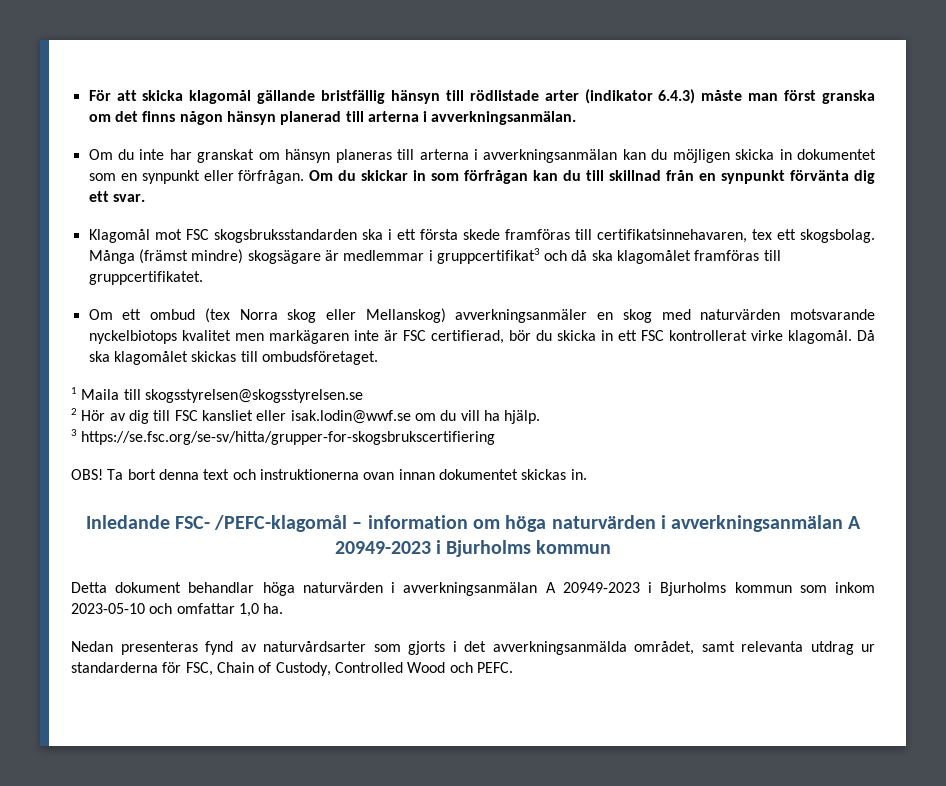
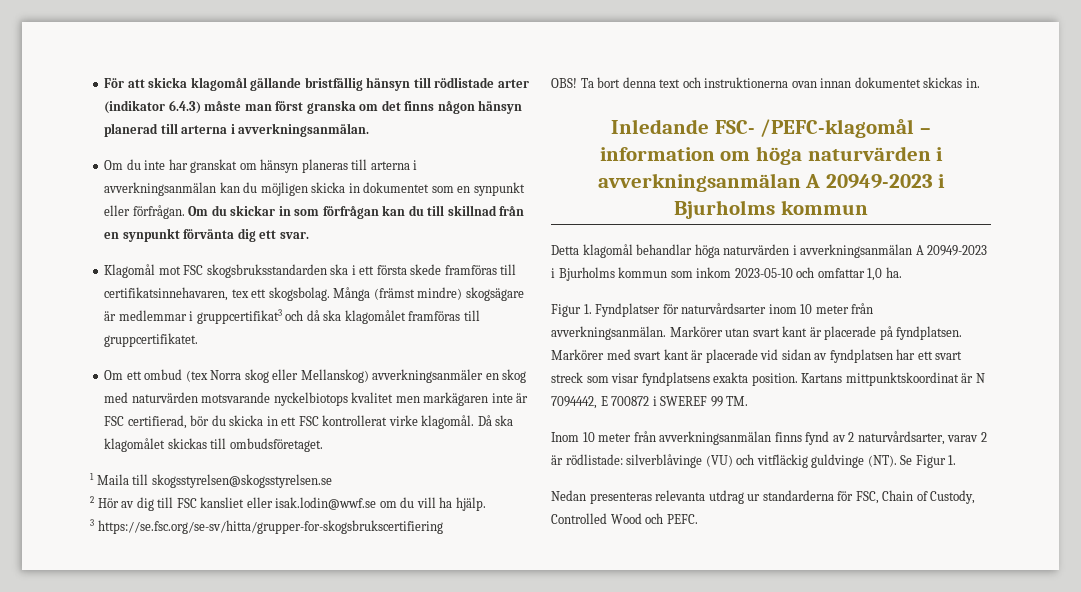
[115,582,182,593] dokument -> [582,244,633,258] klagomål
[71,641,735,655] Nedan presenteras fynd av naturvårdsarter som gjorts i det avverkningsanmälda området, samt -> [551,303,874,317] [551,326,963,340] [551,349,963,363] [551,372,985,386] [551,396,749,409] [551,431,987,445] [551,454,957,468] [551,490,652,504] Figur 1. Fyndplatser för naturvårdsarter inom 10 meter från avverkningsanmälan. Markörer utan svart kant är placerade på fyndplatsen. Markörer med svart kant är placerade vid sidan av fyndplatsen har ett svart streck som visar fyndplatsens exakta position. Kartans mittpunktskoordinat är N 7094442, E 700872 i SWEREF 99 TM. // Inom 10 meter från avverkningsanmälan finns fynd av 2 naturvårdsarter, varav 2 är rödlistade: silverblåvinge (VU) och vitfläckig guldvinge (NT). Se Figur 1. // Nedan presenteras

